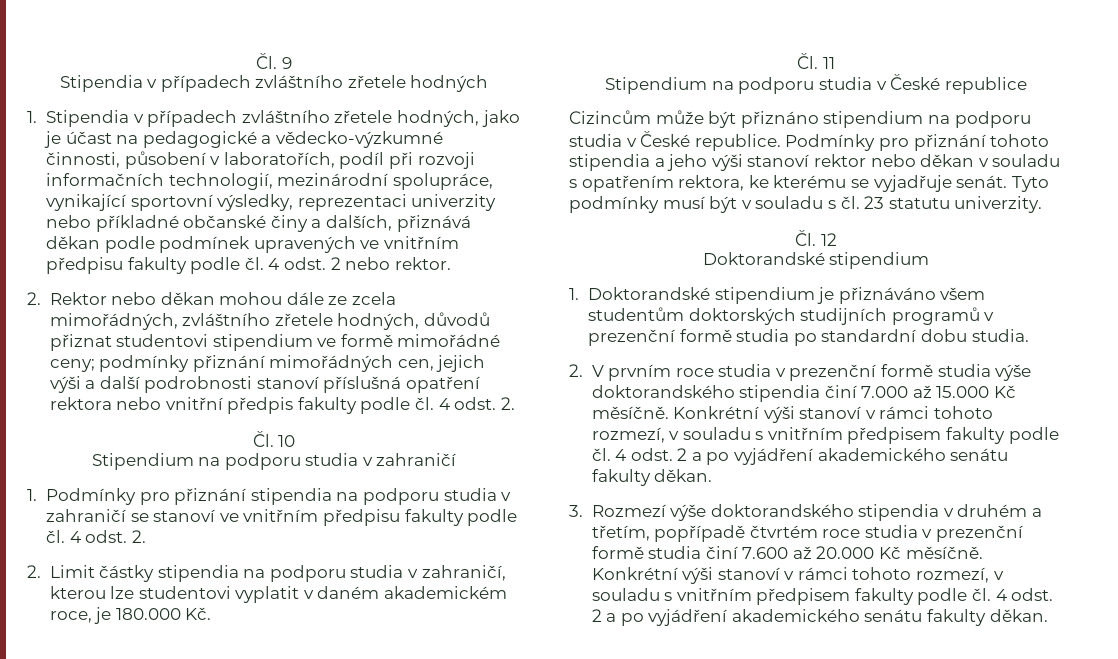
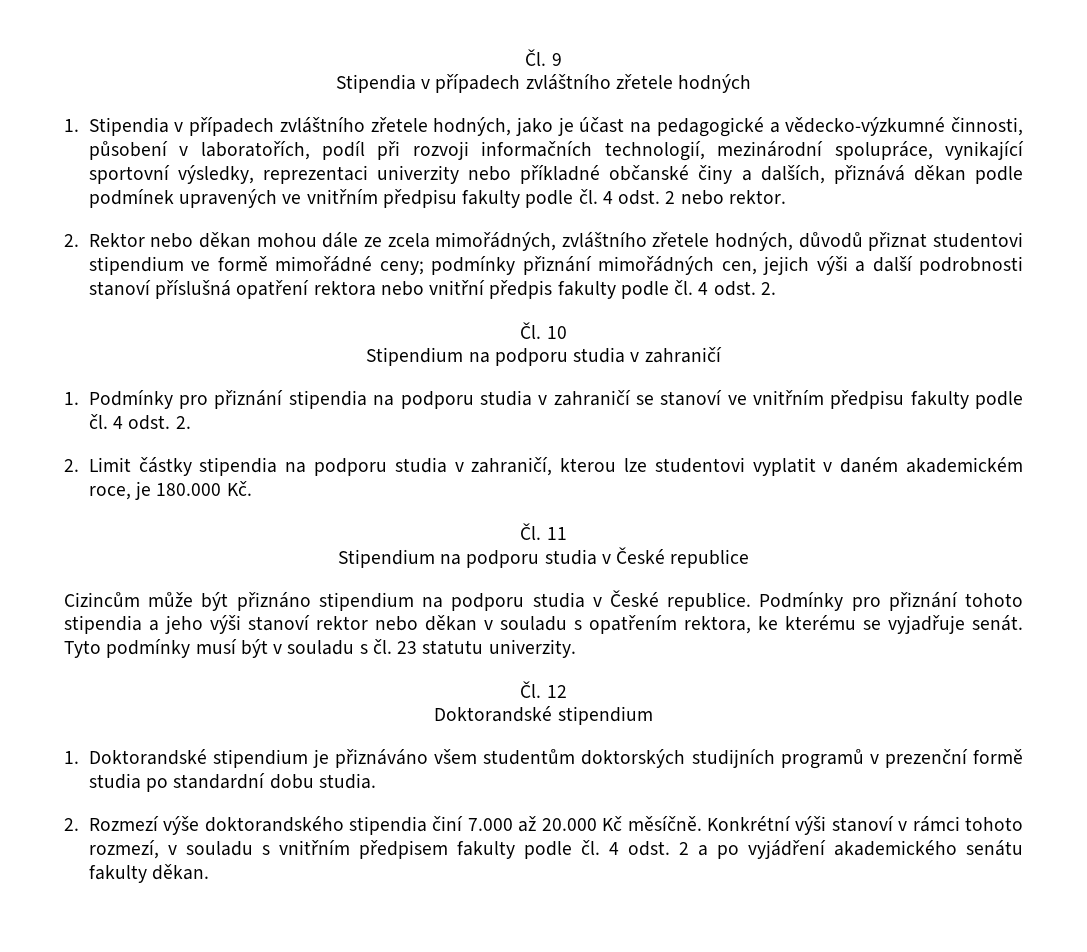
[591,364,991,381] V prvním roce studia v prezenční formě studia -> [88,816,159,831] Rozmezí
[936,385,1017,398] [591,406,994,423] [591,427,1059,444] [591,448,1009,465] [591,469,713,486] [569,504,1043,521] [591,525,1025,542] [591,546,812,559] 15.000 Kč měsíčně. Konkrétní výši stanoví v rámci tohoto rozmezí, v souladu s vnitřním předpisem fakulty podle čl. 4 odst. 2 a po vyjádření akademického senátu fakulty děkan. // 3. Rozmezí výše doktorandského stipendia v druhém a třetím, popřípadě čtvrtém roce studia v prezenční formě studia činí 7.600 až -> (537, 824) none

